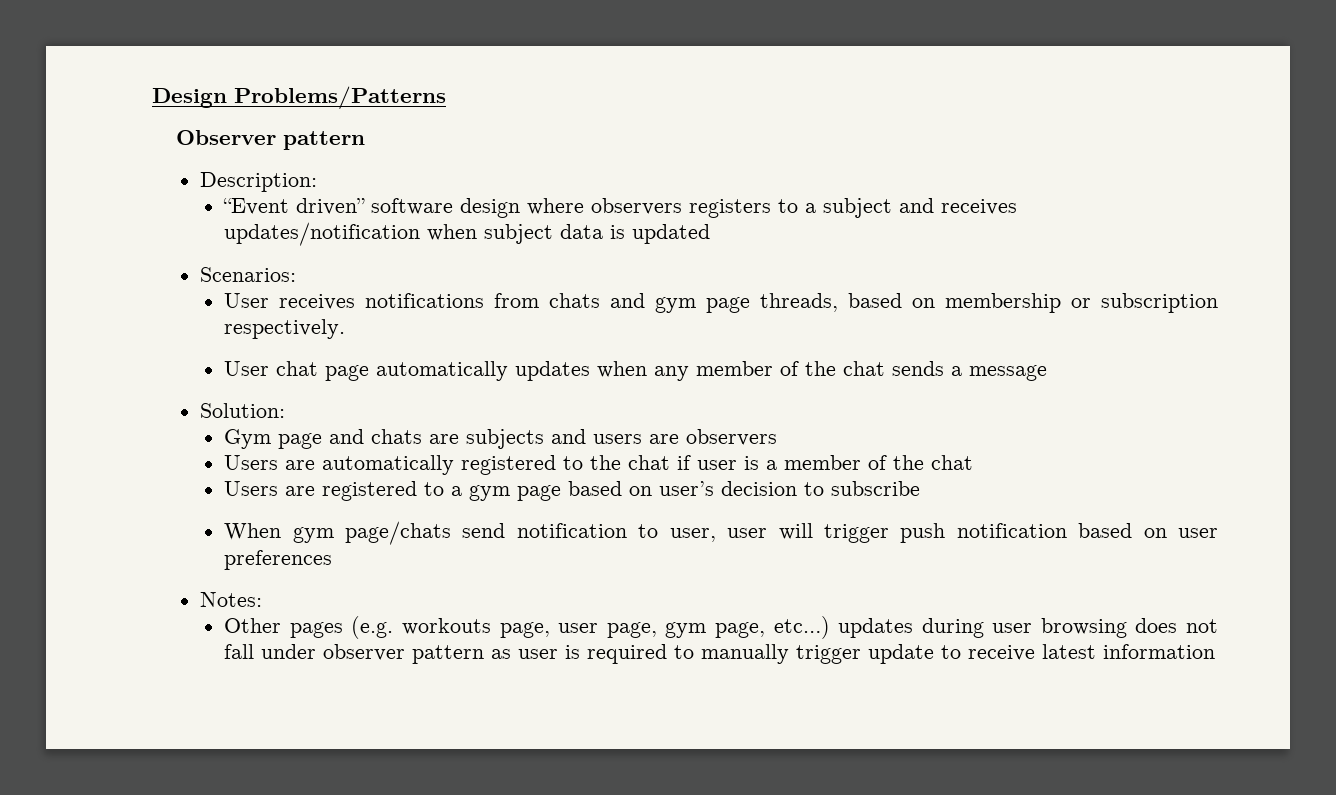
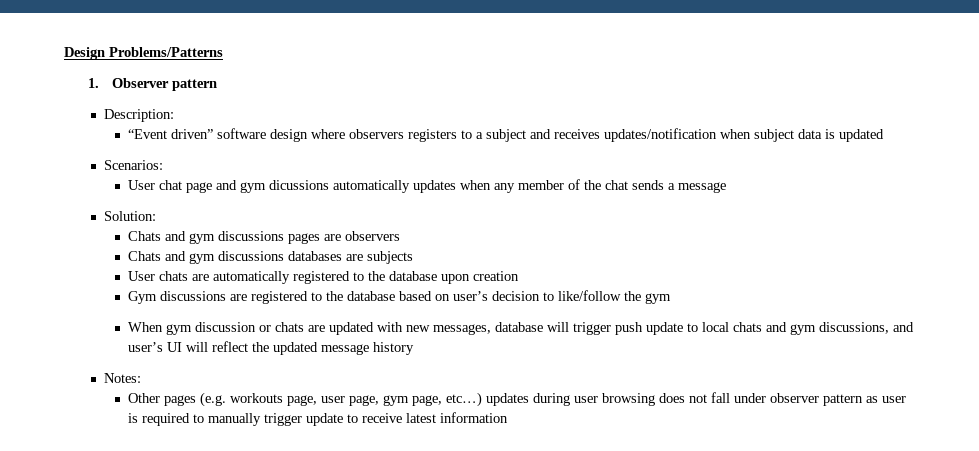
(446, 97) none -> [87,78,99,88] 1.
[279,293,1219,313] [224,319,346,339] [224,361,370,381] receives notifications from chats and gym page threads, based on membership or subscription respectively. // User chat page -> [158,180,329,193] chat page and gym dicussions
[224,429,778,449] [224,455,279,470] Gym page and chats are subjects and users are observers // Users -> [127,231,400,244] [127,251,413,264] [127,271,188,281] Chats and gym discussions pages are observers // Chats and gym discussions databases are subjects // User chats
[628,455,974,470] [224,481,562,501] chat if user is a member of the chat // Users are registered to a gym page -> [388,271,519,284] [127,291,395,304] database upon creation // Gym discussions are registered to the database
[831,481,921,496] subscribe -> [557,290,671,304] like/follow the gym
[345,521,1218,545] [224,550,333,570] page/chats send notification to user, user will trigger push notification based on user preferences -> [194,322,914,335] [127,341,414,355] discussion or chats are updated with new messages, database will trigger push update to local chats and gym discussions, and user’s UI will reflect the updated message history

